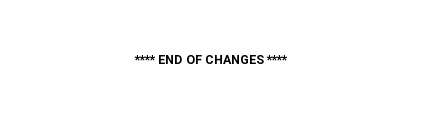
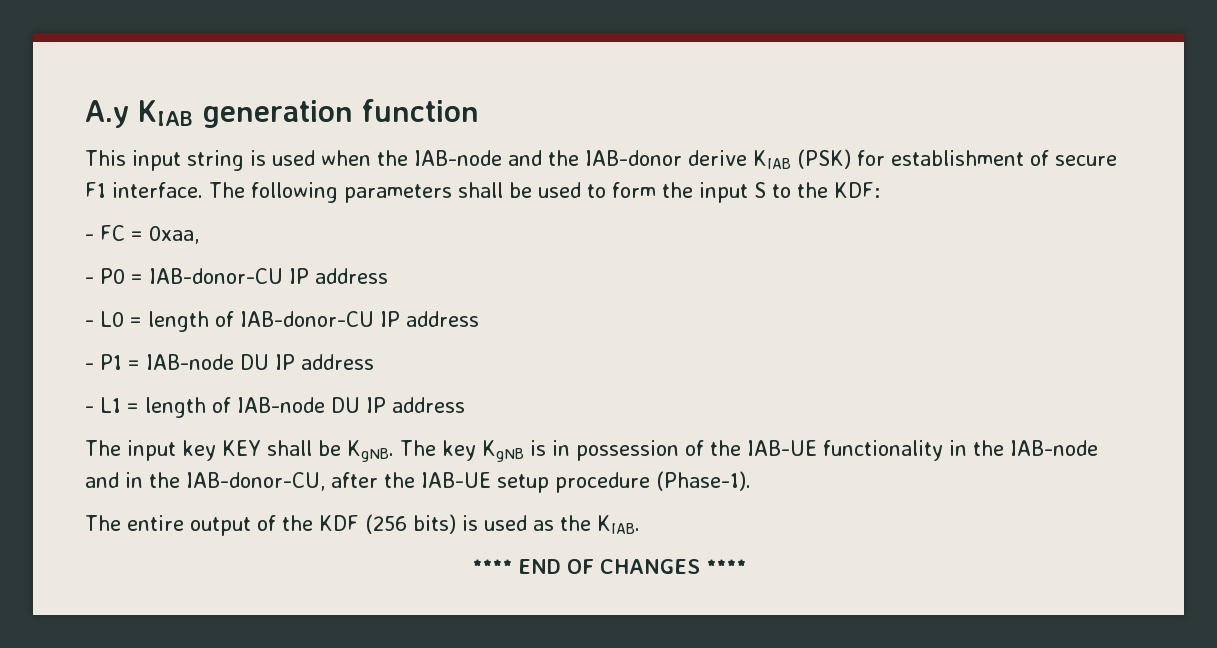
(133, 59) none -> [85,99,479,128] [85,149,1117,171] [85,182,880,203] [85,225,199,244] [85,268,388,284] [85,311,479,332] [85,354,374,370] [85,397,465,418] [85,440,1098,462] [85,471,751,493] [85,514,640,536] A.y KIAB generation function // This input string is used when the IAB-node and the IAB-donor derive KIAB (PSK) for establishment of secure F1 interface. The following parameters shall be used to form the input S to the KDF: // - FC = 0xaa, // - P0 = IAB-donor-CU IP address // - L0 = length of IAB-donor-CU IP address // - P1 = IAB-node DU IP address // - L1 = length of IAB-node DU IP address // The input key KEY shall be KgNB. The key KgNB is in possession of the IAB-UE functionality in the IAB-node and in the IAB-donor-CU, after the IAB-UE setup procedure (Phase-1). // The entire output of the KDF (256 bits) is used as the KIAB. //

